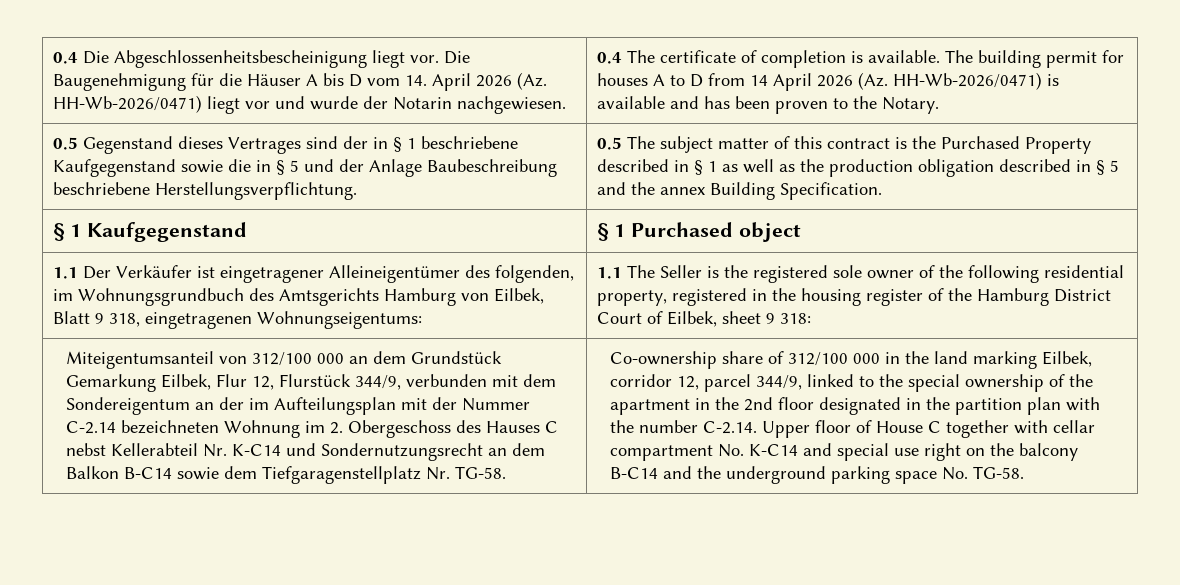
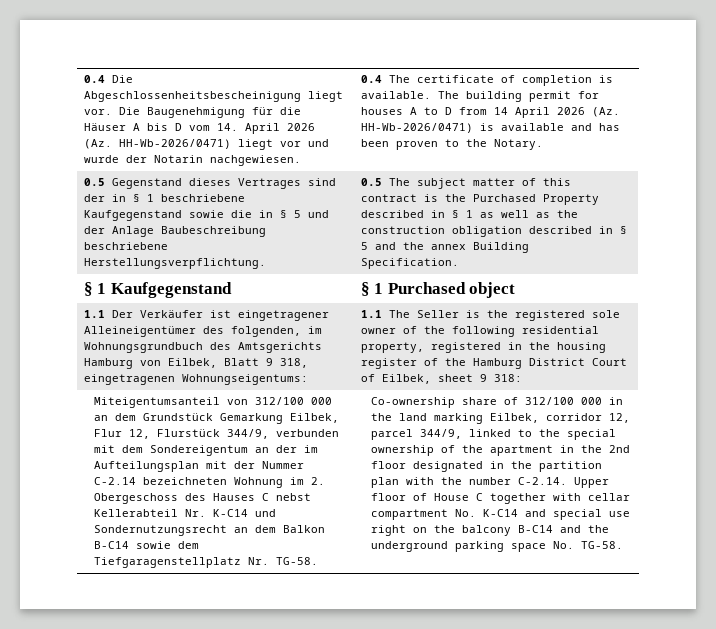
[828,159,913,177] production -> [360,226,445,234] construction

